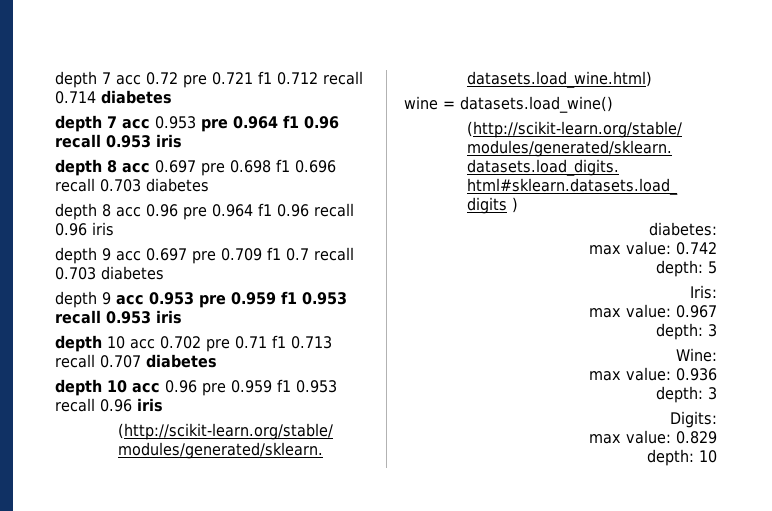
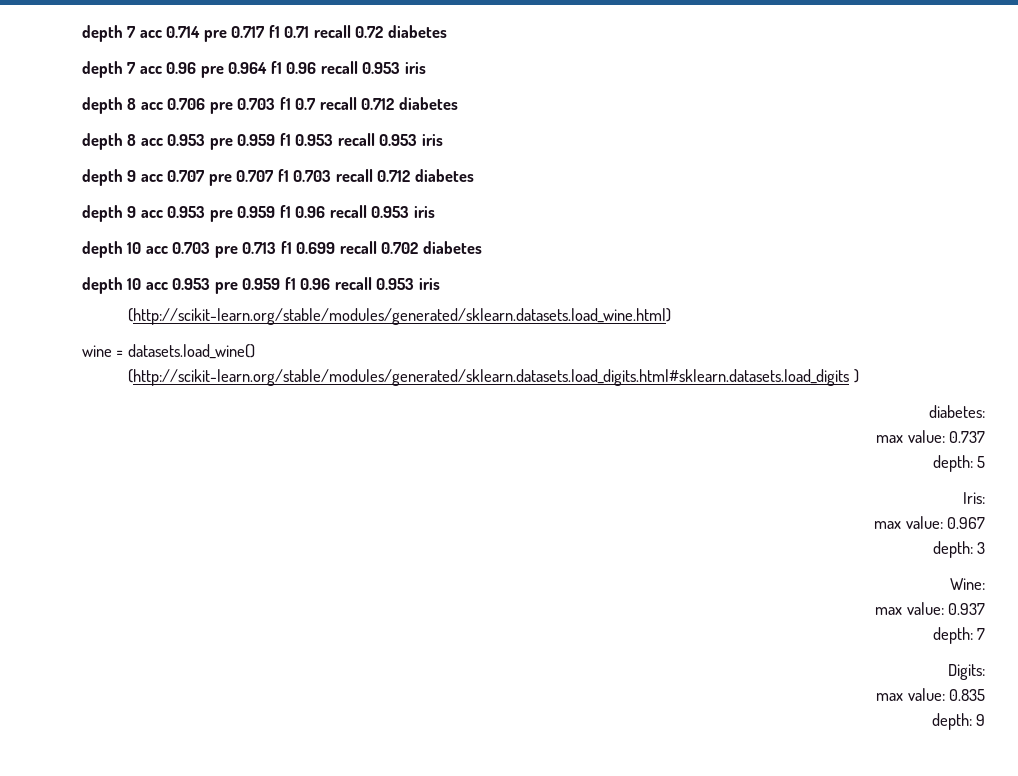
[55,71,363,88] [55,91,96,104] depth 7 acc 0.72 pre 0.721 f1 0.712 recall 0.714 -> [82,25,384,42] depth 7 acc 0.714 pre 0.717 f1 0.71 recall 0.72
[155,116,196,129] 0.953 -> [166,62,197,74] 0.96
[155,159,336,176] [55,178,209,192] [55,203,354,220] [55,222,114,236] [55,247,354,264] [55,266,164,280] [55,291,111,308] 0.697 pre 0.698 f1 0.696 recall 0.703 diabetes // depth 8 acc 0.96 pre 0.964 f1 0.96 recall 0.96 iris // depth 9 acc 0.697 pre 0.709 f1 0.7 recall 0.703 diabetes // depth 9 -> [167,97,458,114] [82,133,137,150] 0.706 pre 0.703 f1 0.7 recall 0.712 diabetes // depth 8
[107,335,332,352] [55,354,141,368] 10 acc 0.702 pre 0.71 f1 0.713 recall 0.707 -> [127,169,474,186] [82,205,435,222] [82,241,419,258] 9 acc 0.707 pre 0.707 f1 0.703 recall 0.712 diabetes // depth 9 acc 0.953 pre 0.959 f1 0.96 recall 0.953 iris // depth 10 acc 0.703 pre 0.713 f1 0.699 recall 0.702
[165,379,337,396] [55,398,132,412] 0.96 pre 0.959 f1 0.953 recall 0.96 -> [172,277,415,294] 0.953 pre 0.959 f1 0.96 recall 0.953
[676,242,717,255] 0.742 -> [949,431,986,443] 0.737
[676,368,717,381] [656,386,717,403] 0.936 // depth: 3 -> [948,603,986,615] [932,627,985,644] 0.937 // depth: 7
[676,431,717,444] [647,449,717,466] 0.829 // depth: 10 -> [949,689,986,701] [931,713,985,730] 0.835 // depth: 9

